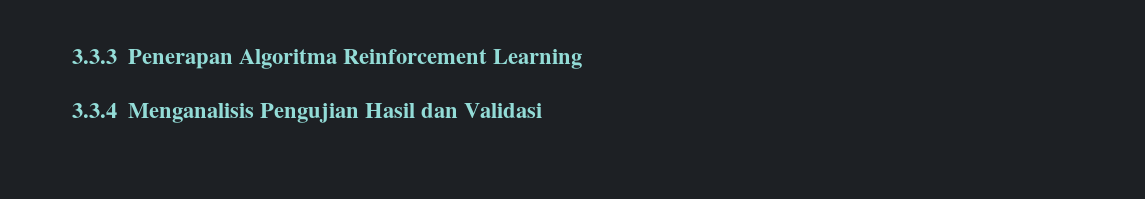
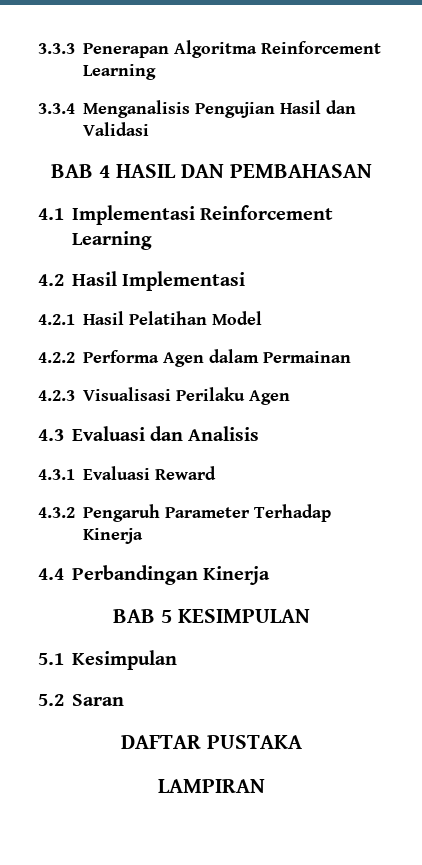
(542, 110) none -> [50,164,372,178] [38,205,334,225] [71,231,152,250] [38,271,246,291] [38,311,262,325] [38,349,351,367] [38,387,290,405] [38,426,260,441] [38,466,216,480] [38,504,331,522] [82,528,143,544] [38,565,271,585] [112,609,310,623] [38,650,177,670] [38,694,124,706] [120,735,302,749] [157,779,265,793] // BAB 4 HASIL DAN PEMBAHASAN // 4.1 Implementasi Reinforcement Learning // 4.2 Hasil Implementasi // 4.2.1 Hasil Pelatihan Model // 4.2.2 Performa Agen dalam Permainan // 4.2.3 Visualisasi Perilaku Agen // 4.3 Evaluasi dan Analisis // 4.3.1 Evaluasi Reward // 4.3.2 Pengaruh Parameter Terhadap Kinerja // 4.4 Perbandingan Kinerja // BAB 5 KESIMPULAN // 5.1 Kesimpulan // 5.2 Saran // DAFTAR PUSTAKA // LAMPIRAN

